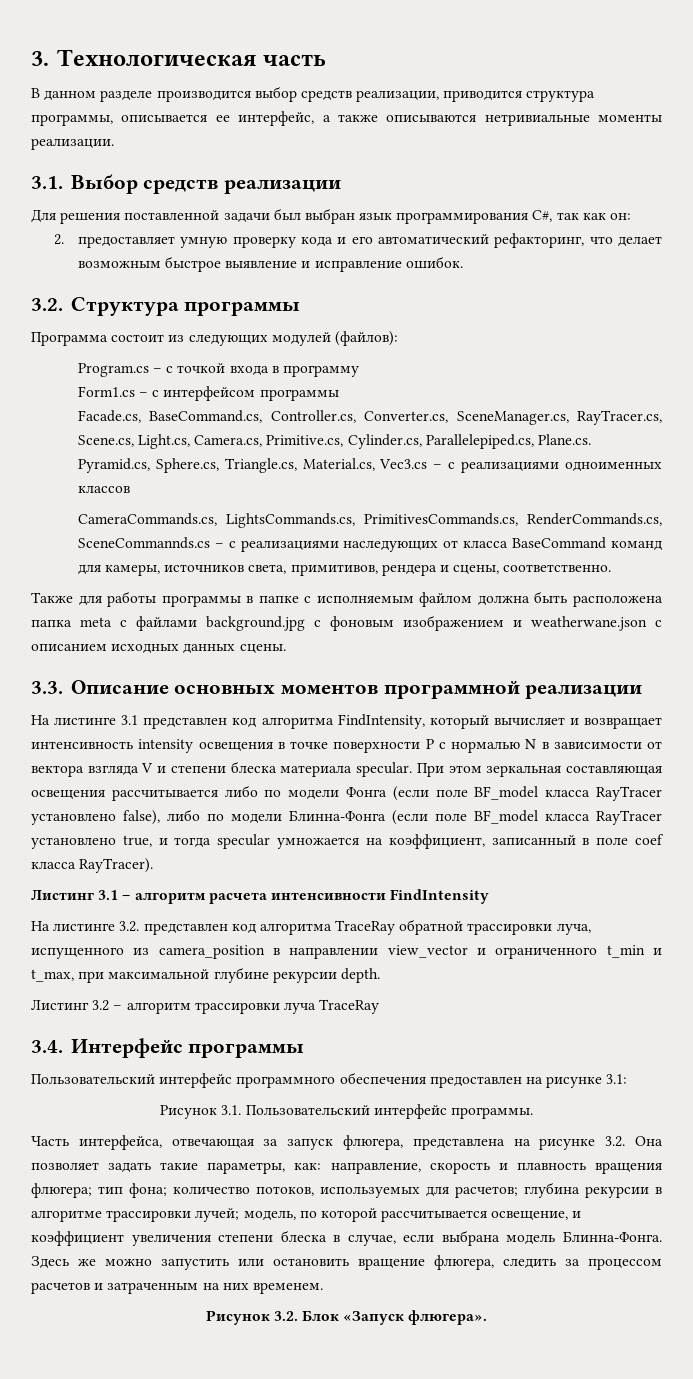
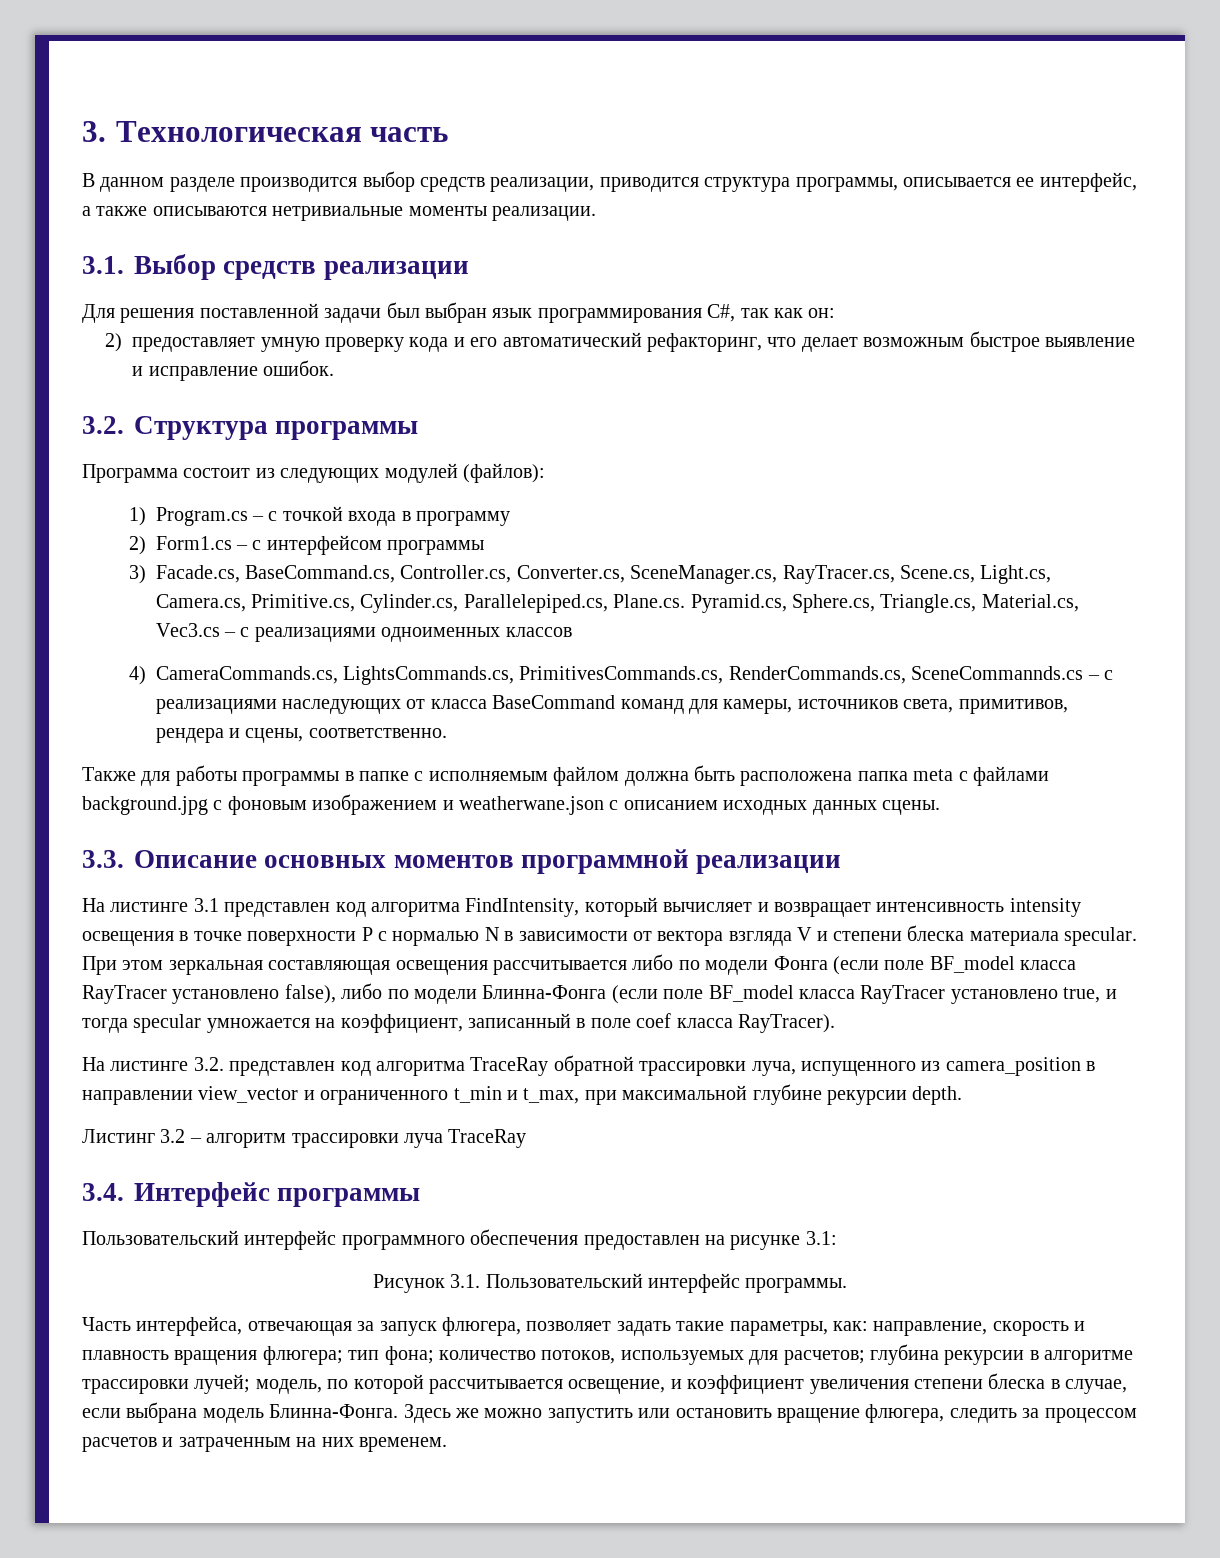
[54,234,65,245] 2. -> [105,333,123,352] 2)
(398, 338) none -> [128,507,146,526] 1)
(359, 371) none -> [128,536,146,555] 2)
(339, 395) none -> [128,565,146,584] 3)
(130, 489) none -> [128,666,146,685] 4)
[31,889,490,904] // Листинг 3.1 – алгоритм расчета интенсивности FindIntensity -> (835, 1023) none
[412,1136,663,1150] представлена на рисунке 3.2. Она -> (521, 1326) none
[205,1310,488,1325] // Рисунок 3.2. Блок «Запуск флюгера». -> (447, 1444) none

